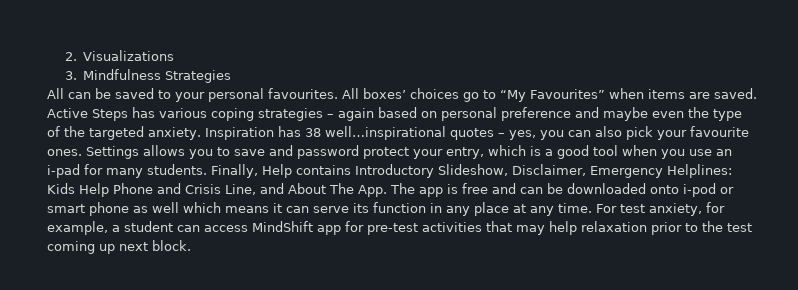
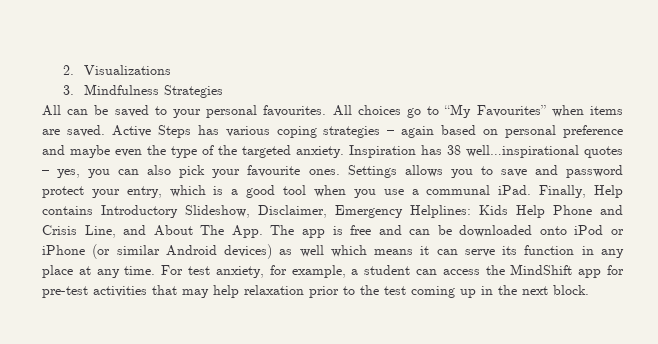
[363,88,406,99] boxes’ -> (352, 110) none
[716,149,732,156] [47,164,207,178] an i-pad for many students. -> [411,185,532,195] a communal iPad.
[683,183,734,197] [47,202,129,216] i-pod or smart phone -> [574,225,624,235] [42,244,273,259] iPod or iPhone (or similar Android devices)
(248, 228) none -> [485,265,505,275] the
(115, 249) none -> [481,285,517,295] in the

